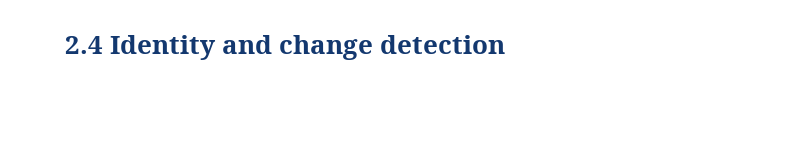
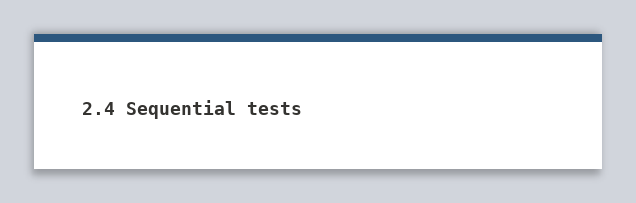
[110,35,506,60] Identity and change detection -> [126,100,302,119] Sequential tests

